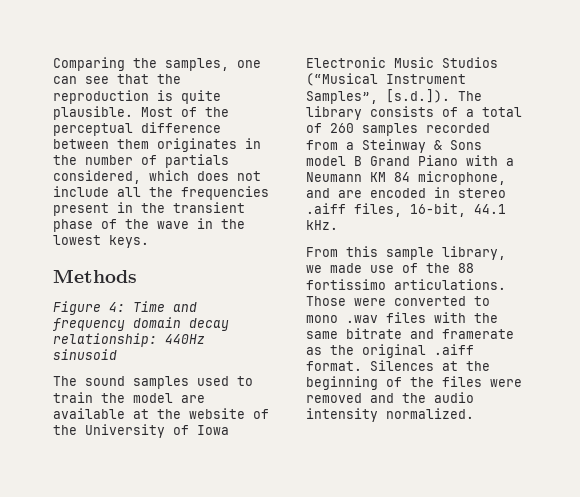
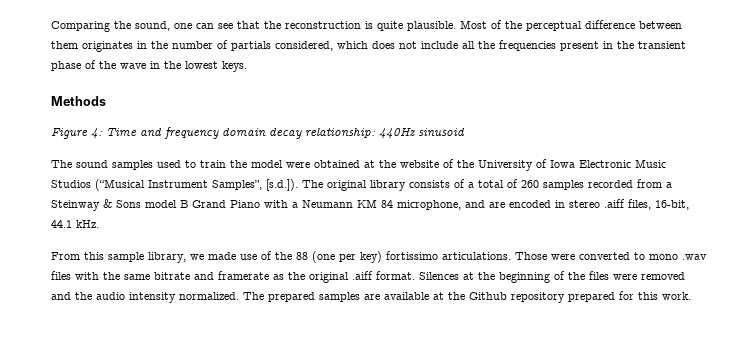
[165,58,229,71] samples, -> [135,21,170,31] sound,
[53,90,149,104] reproduction -> [285,21,361,29] reconstruction
[181,395,205,403] [53,408,125,419] are available -> [286,160,360,168] were obtained
(482, 96) none -> [327,180,367,191] original
(474, 268) none -> [312,251,382,263] (one per key)
(474, 413) none -> [243,291,691,303] The prepared samples are available at the Github repository prepared for this work.

